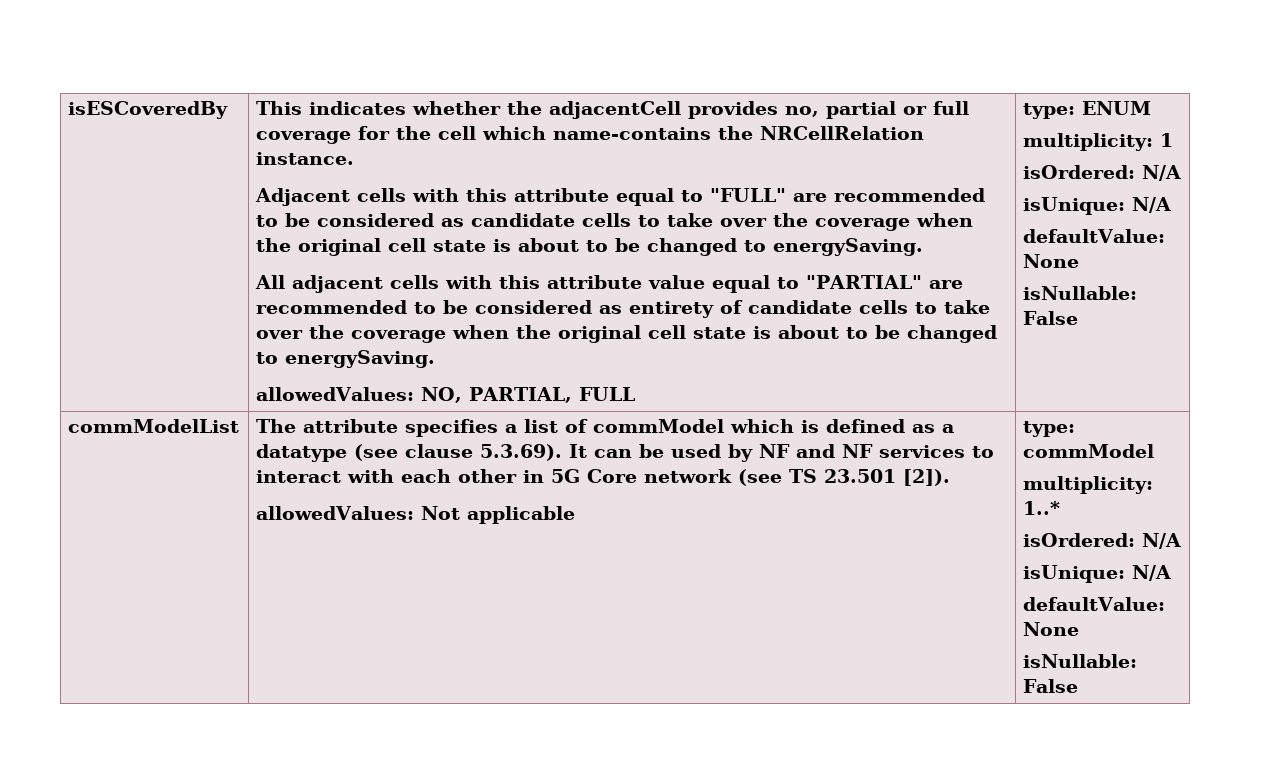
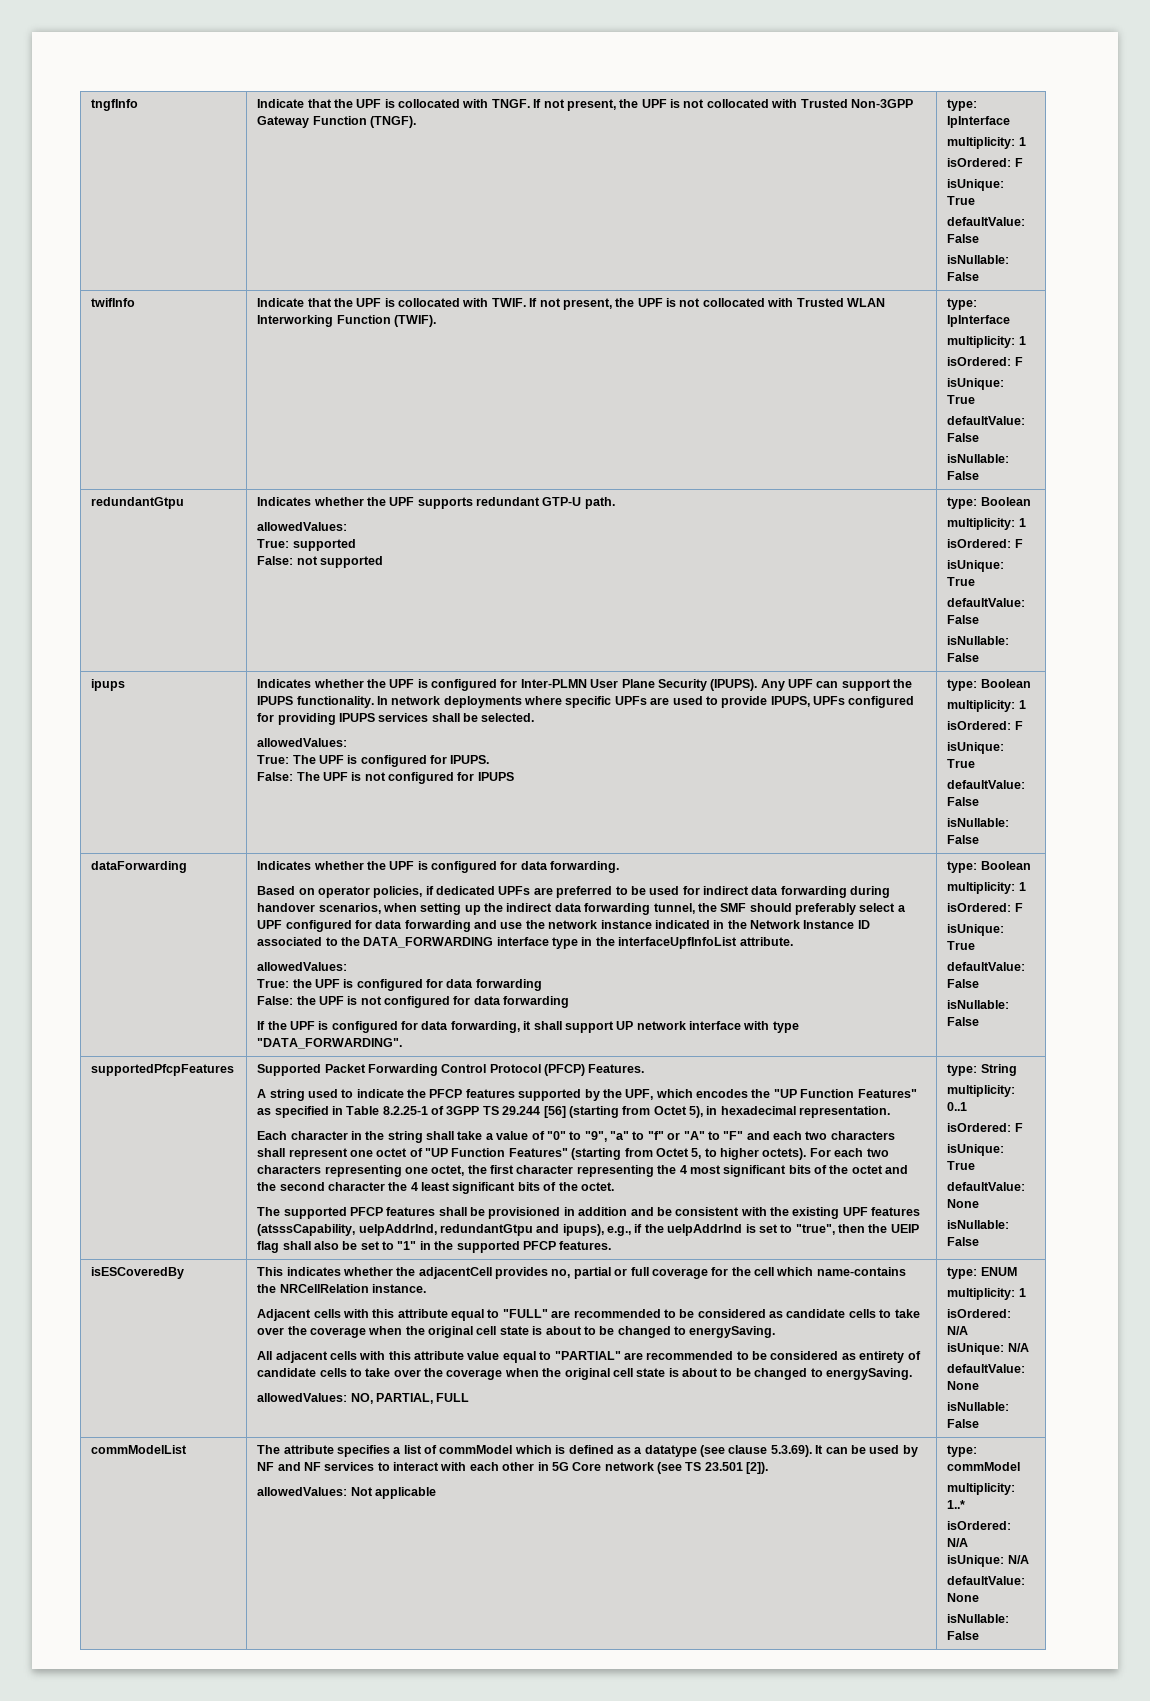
(68, 110) none -> [91,99,139,111] [257,99,913,111] [257,116,416,128] [947,99,978,111] [947,116,1011,128] [947,137,1026,149] [947,158,1023,167] [947,179,1005,191] [947,196,976,205] [947,217,1026,226] [947,234,980,243] [947,255,1010,264] [947,272,980,281] [91,298,136,307] [257,298,885,310] [257,315,436,327] [947,298,978,310] [947,315,1011,327] [947,336,1026,348] [947,357,1023,366] [947,378,1005,390] [947,395,976,404] [947,416,1026,425] [947,433,980,442] [947,454,1010,463] [947,471,980,480] [91,497,185,509] [257,497,615,509] [257,522,348,531] [257,539,356,551] [257,556,383,568] [947,497,1031,509] [947,518,1026,530] [947,539,1023,548] [947,560,1005,572] [947,577,976,586] [947,598,1026,607] [947,615,980,624] [947,636,1010,645] [947,653,980,662] [91,679,126,691] [257,679,913,691] [257,696,915,708] [257,713,535,725] [257,738,348,747] [257,755,490,767] [257,772,514,784] [947,679,1031,691] [947,700,1026,712] [947,721,1023,730] [947,742,1005,754] [947,759,976,768] [947,780,1026,789] [947,797,980,806] [947,818,1010,827] [947,835,980,844] [91,861,188,873] [257,861,620,873] [257,886,891,898] [257,903,906,915] [257,920,870,932] [257,937,793,949] [257,962,348,971] [257,979,542,991] [257,996,570,1008] [257,1021,799,1033] [257,1038,403,1049] [947,861,1031,873] [947,882,1026,894] [947,903,1023,912] [947,924,1005,936] [947,941,976,950] [947,962,1026,971] [947,979,980,988] [947,1000,1010,1009] [947,1017,980,1026] [91,1064,235,1076] [257,1064,645,1076] [257,1089,917,1101] [257,1106,891,1118] [257,1131,895,1143] [257,1148,889,1160] [257,1165,909,1177] [257,1182,614,1194] [257,1207,921,1219] [257,1224,919,1236] [257,1241,612,1253] [947,1064,1017,1076] [947,1085,1016,1097] [947,1102,968,1111] [947,1123,1023,1132] [947,1144,1005,1156] [947,1161,976,1170] [947,1182,1026,1191] [947,1199,980,1208] [947,1220,1010,1229] [947,1237,980,1246] tngfInfo | Indicate that the UPF is collocated with TNGF. If not present, the UPF is not collocated with Trusted Non-3GPP Gateway Function (TNGF). | type: IpInterface // multiplicity: 1 // isOrdered: F // isUnique: True // defaultValue: False // isNullable: False // twifInfo | Indicate that the UPF is collocated with TWIF. If not present, the UPF is not collocated with Trusted WLAN Interworking Function (TWIF). | type: IpInterface // multiplicity: 1 // isOrdered: F // isUnique: True // defaultValue: False // isNullable: False // redundantGtpu | Indicates whether the UPF supports redundant GTP-U path. // allowedValues: // True: supported // False: not supported | type: Boolean // multiplicity: 1 // isOrdered: F // isUnique: True // defaultValue: False // isNullable: False // ipups | Indicates whether the UPF is configured for Inter-PLMN User Plane Security (IPUPS). Any UPF can support the IPUPS functionality. In network deployments where specific UPFs are used to provide IPUPS, UPFs configured for providing IPUPS services shall be selected. // allowedValues: // True: The UPF is configured for IPUPS. // False: The UPF is not configured for IPUPS | type: Boolean // multiplicity: 1 // isOrdered: F // isUnique: True // defaultValue: False // isNullable: False // dataForwarding | Indicates whether the UPF is configured for data forwarding. // Based on operator policies, if dedicated UPFs are preferred to be used for indirect data forwarding during handover scenarios, when setting up the indirect data forwarding tunnel, the SMF should preferably select a UPF configured for data forwarding and use the network instance indicated in the Network Instance ID associated to the DATA_FORWARDING interface type in the interfaceUpfInfoList attribute. // allowedValues: // True: the UPF is configured for data forwarding // False: the UPF is not configured for data forwarding // If the UPF is configured for data forwarding, it shall support UP network interface with type "DATA_FORWARDING". | type: Boolean // multiplicity: 1 // isOrdered: F // isUnique: True // defaultValue: False // isNullable: False // supportedPfcpFeatures | Supported Packet Forwarding Control Protocol (PFCP) Features. // A string used to indicate the PFCP features supported by the UPF, which encodes the "UP Function Features" as specified in Table 8.2.25-1 of 3GPP TS 29.244 [56] (starting from Octet 5), in hexadecimal representation. // Each character in the string shall take a value of "0" to "9", "a" to "f" or "A" to "F" and each two characters shall represent one octet of "UP Function Features" (starting from Octet 5, to higher octets). For each two characters representing one octet, the first character representing the 4 most significant bits of the octet and the second character the 4 least significant bits of the octet. // The supported PFCP features shall be provisioned in addition and be consistent with the existing UPF features (atsssCapability, ueIpAddrInd, redundantGtpu and ipups), e.g., if the ueIpAddrInd is set to "true", then the UEIP flag shall also be set to "1" in the supported PFCP features. | type: String // multiplicity: 0..1 // isOrdered: F // isUnique: True // defaultValue: None // isNullable: False //

